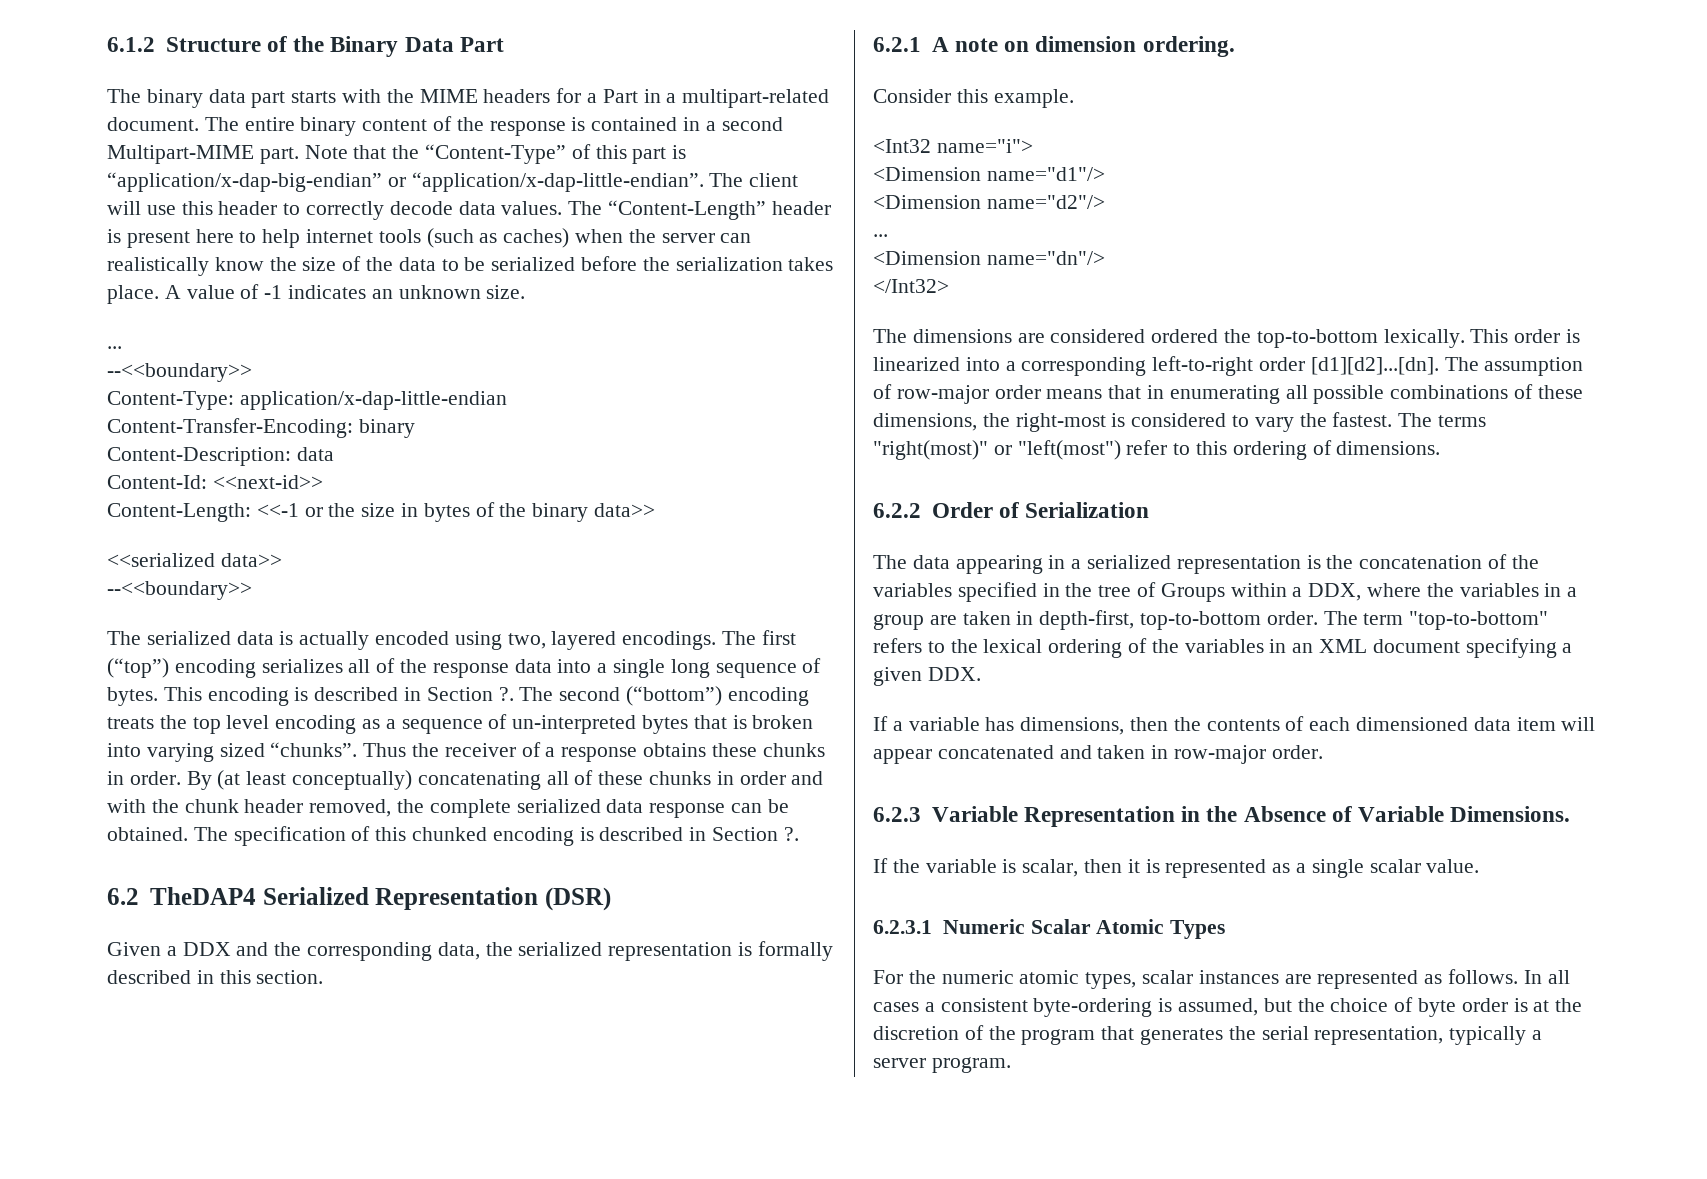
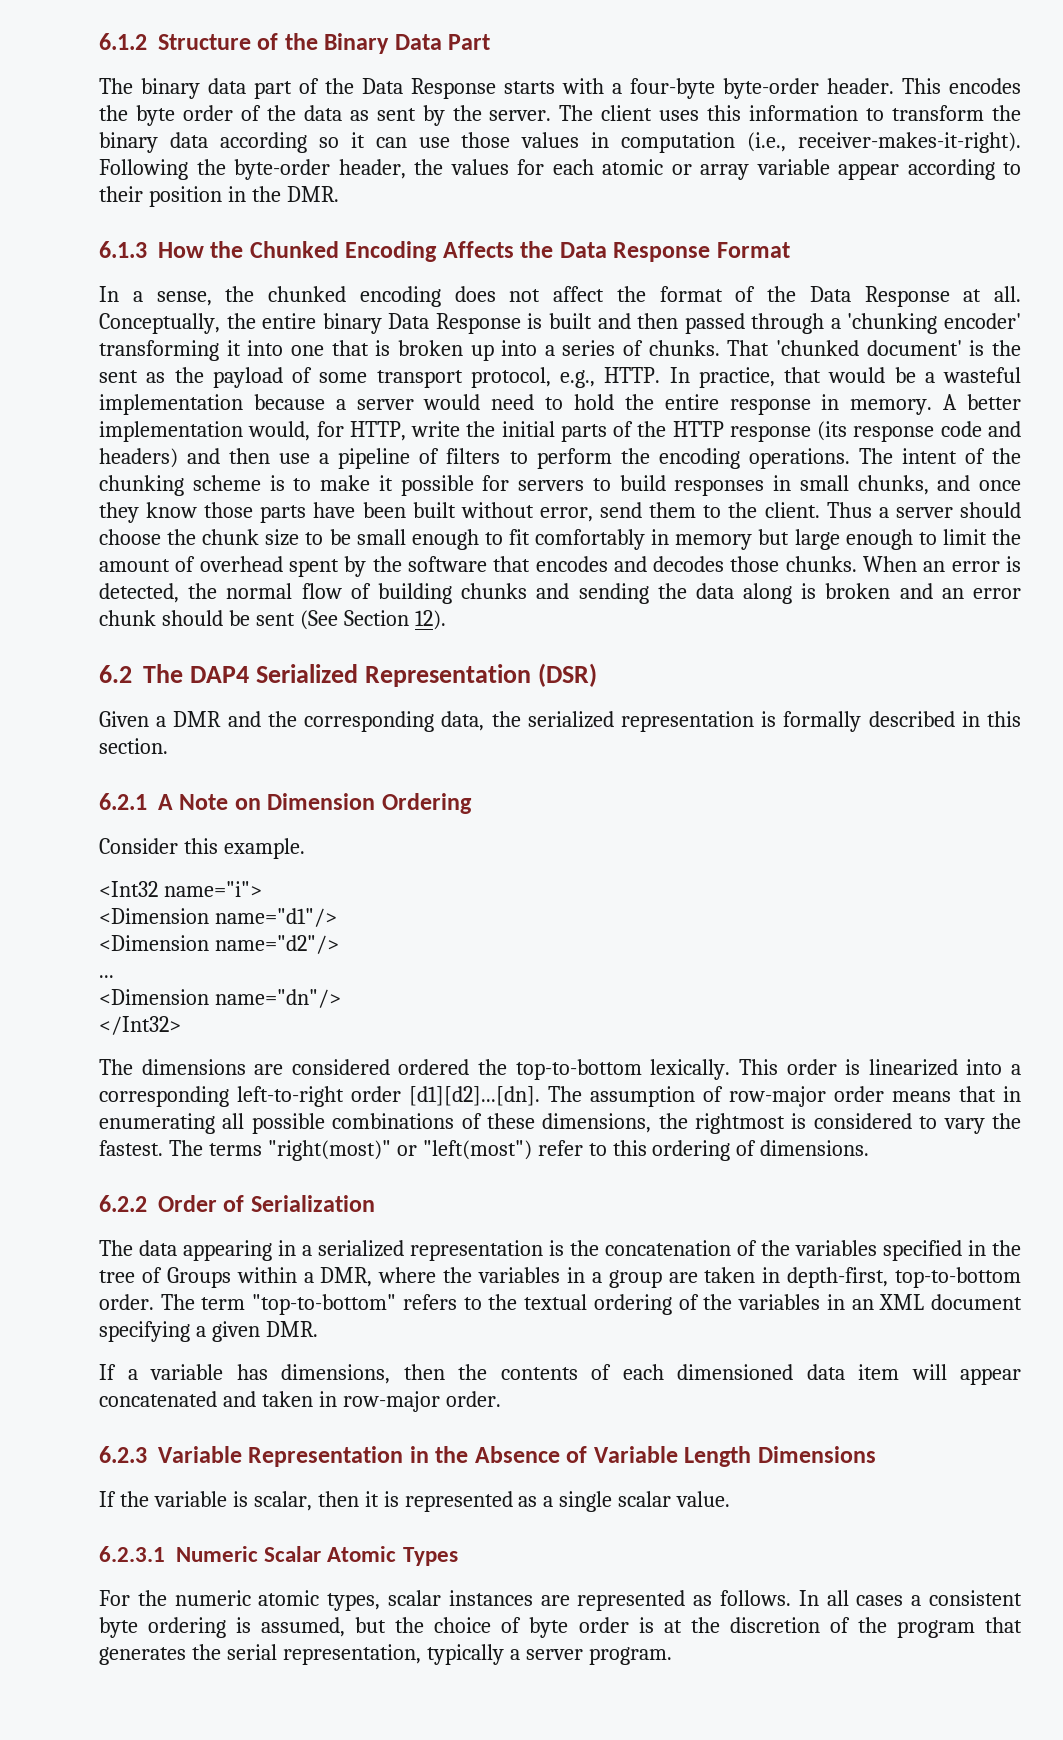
[291,88,830,108] [107,116,783,136] [107,144,687,164] [107,172,799,192] [107,200,831,220] [107,228,752,248] [107,256,834,276] [107,284,526,304] [107,346,122,349] [107,363,252,382] [107,391,507,410] [107,418,415,438] [107,447,334,466] [107,475,323,489] [107,502,656,522] [107,553,282,567] [107,581,252,600] [107,630,796,650] [107,658,822,678] [107,686,809,706] [107,714,814,734] [107,742,825,762] [107,770,824,790] [107,799,789,818] [107,826,799,846] starts with the MIME headers for a Part in a multipart-related document. The entire binary content of the response is contained in a second Multipart-MIME part. Note that the “Content-Type” of this part is “application/x-dap-big-endian” or “application/x-dap-little-endian”. The client will use this header to correctly decode data values. The “Content-Length” header is present here to help internet tools (such as caches) when the server can realistically know the size of the data to be serialized before the serialization takes place. A value of -1 indicates an unknown size. // ... // --<<boundary>> // Content-Type: application/x-dap-little-endian // Content-Transfer-Encoding: binary // Content-Description: data // Content-Id: <<next-id>> // Content-Length: <<-1 or the size in bytes of the binary data>> // <<serialized data>> // --<<boundary>> // The serialized data is actually encoded using two, layered encodings. The first (“top”) encoding serializes all of the response data into a single long sequence of bytes. This encoding is described in Section ?. The second (“bottom”) encoding treats the top level encoding as a sequence of un-interpreted bytes that is broken into varying sized “chunks”. Thus the receiver of a response obtains these chunks in order. By (at least conceptually) concatenating all of these chunks in order and with the chunk header removed, the complete serialized data response can be obtained. The specification of this chunked encoding is described in Section ?. -> [299,78,1021,99] [99,105,1022,126] [99,132,1021,153] [99,159,1021,180] [99,186,339,207] [99,241,790,262] [99,286,1021,307] [99,313,1021,334] [99,340,1021,361] [99,367,1021,388] [99,394,1022,415] [99,421,1021,442] [99,448,1021,469] [99,475,1021,496] [99,502,1022,523] [99,529,1021,550] [99,556,1021,577] [99,583,1021,604] [99,610,446,630] of the Data Response starts with a four-byte byte-order header. This encodes the byte order of the data as sent by the server. The client uses this information to transform the binary data according so it can use those values in computation (i.e., receiver-makes-it-right). Following the byte-order header, the values for each atomic or array variable appear according to their position in the DMR. // 6.1.3 How the Chunked Encoding Affects the Data Response Format // In a sense, the chunked encoding does not affect the format of the Data Response at all. Conceptually, the entire binary Data Response is built and then passed through a 'chunking encoder' transforming it into one that is broken up into a series of chunks. That 'chunked document' is the sent as the payload of some transport protocol, e.g., HTTP. In practice, that would be a wasteful implementation because a server would need to hold the entire response in memory. A better implementation would, for HTTP, write the initial parts of the HTTP response (its response code and headers) and then use a pipeline of filters to perform the encoding operations. The intent of the chunking scheme is to make it possible for servers to build responses in small chunks, and once they know those parts have been built without error, send them to the client. Thus a server should choose the chunk size to be small enough to fit comfortably in memory but large enough to limit the amount of overhead spent by the software that encodes and decodes those chunks. When an error is detected, the normal flow of building chunks and sending the data along is broken and an error chunk should be sent (See Section 12).
[149,887,256,905] TheDAP4 -> [143,664,249,683] The DAP4
[182,942,231,956] DDX -> [173,711,222,727] DMR
[954,36,1235,57] note on dimension ordering. -> [179,793,472,814] Note on Dimension Ordering
[1015,413,1106,432] right-most -> [695,1113,786,1134] rightmost
[1308,583,1362,601] DDX, -> [320,1267,373,1287] DMR,
[983,639,1043,653] lexical -> [524,1294,588,1310] textual
[927,667,981,681] DDX. -> [265,1321,318,1337] DMR.
[1450,806,1571,822] Dimensions. -> [684,1446,876,1467] Length Dimensions
[1033,998,1153,1017] byte-ordering -> [99,1617,227,1638] byte ordering

